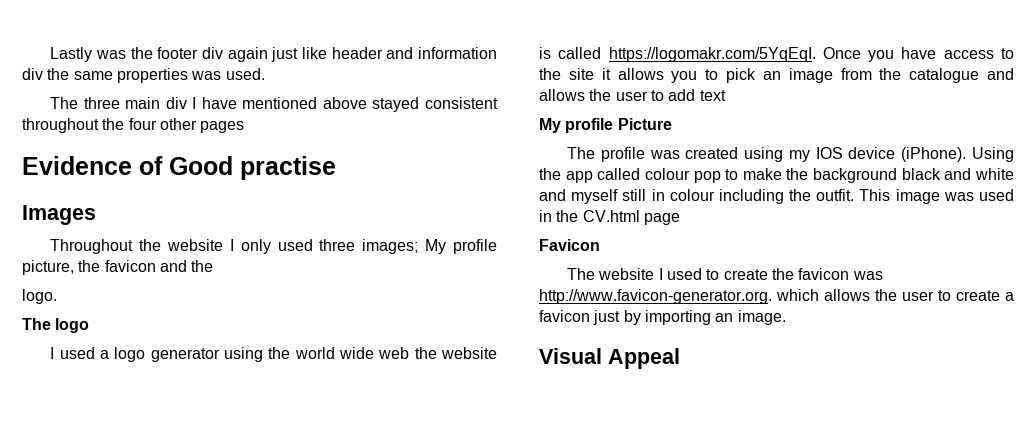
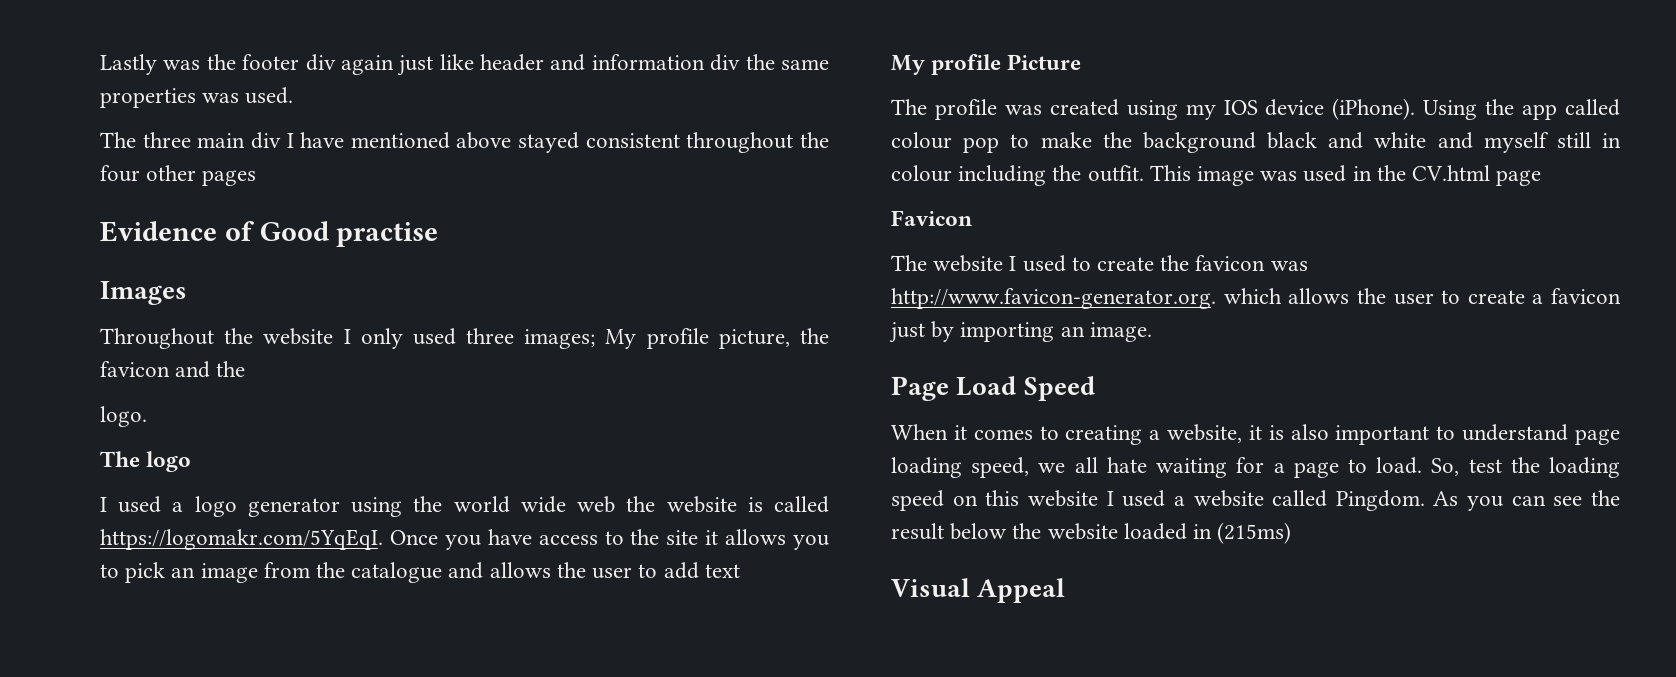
(786, 317) none -> [891,376,1095,401] [891,424,1620,445] [891,457,1620,478] [891,490,1620,511] [891,522,1292,544] // Page Load Speed // When it comes to creating a website, it is also important to understand page loading speed, we all hate waiting for a page to load. So, test the loading speed on this website I used a website called Pingdom. As you can see the result below the website loaded in (215ms)

